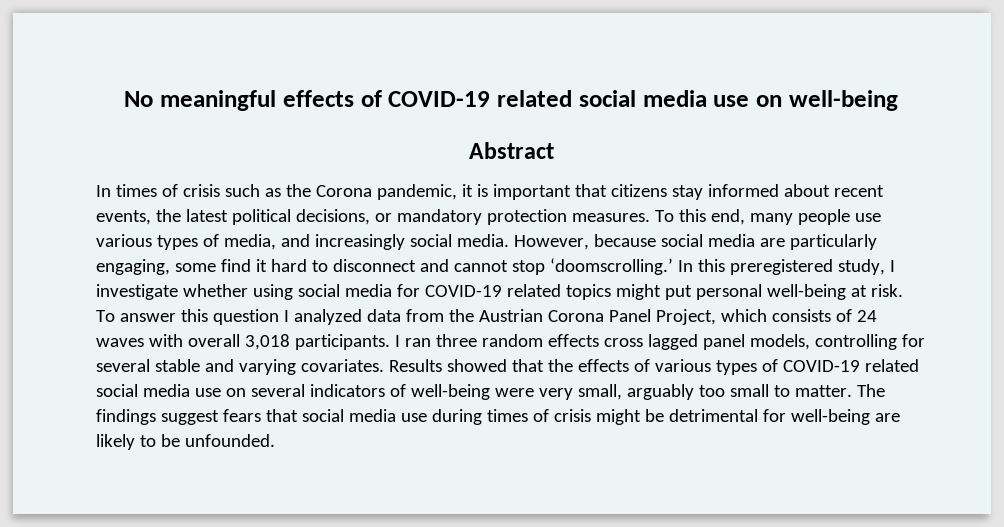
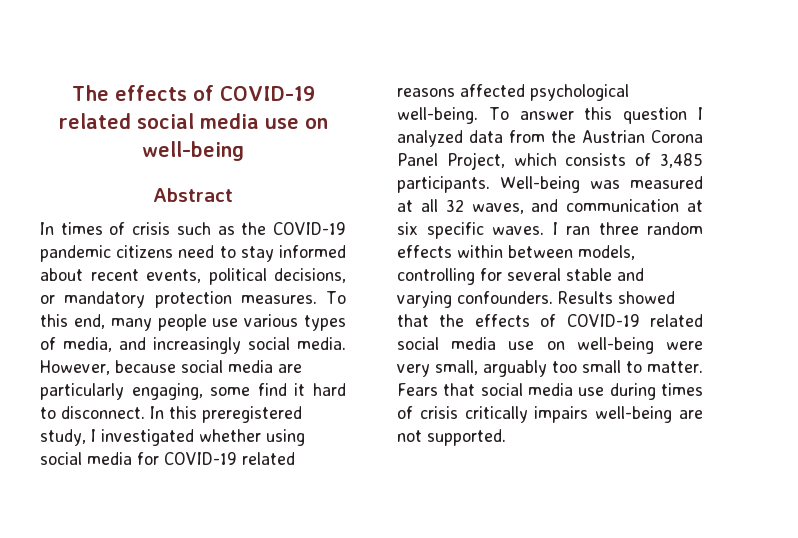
[124,90,276,111] No meaningful -> [71,85,109,101] The
[315,184,667,200] Corona pandemic, it is important that citizens -> [273,222,346,235] [40,245,236,262] COVID-19 pandemic citizens need to
[155,209,228,222] the latest -> (201, 276) none
[332,258,673,275] disconnect and cannot stop ‘doomscrolling.’ -> [61,406,145,419] disconnect.
[96,284,178,300] investigate -> [101,429,194,446] investigated
[565,284,903,300] topics might put personal well-being at risk. -> [397,84,629,101] [397,107,478,124] reasons affected psychological well-being.
[856,310,877,322] [96,334,390,350] 24 waves with overall 3,018 participants. -> [660,153,703,168] [397,176,703,193] [397,199,703,214] [397,222,544,239] 3,485 participants. Well-being was measured at all 32 waves, and communication at six specific waves.
[603,334,745,350] cross lagged panel -> [457,245,573,258] within between
[300,359,384,372] covariates. -> [457,291,553,304] confounders.
[654,359,919,375] [96,384,406,397] various types of COVID-19 related social media use on several indicators of -> [566,314,703,327] [397,337,565,350] COVID-19 related social media use on
[856,384,885,397] [96,409,261,425] The findings suggest fears -> [397,383,438,396] Fears
[595,409,900,425] [96,434,275,450] might be detrimental for well-being are likely to be unfounded. -> [464,406,703,423] [397,429,506,446] critically impairs well-being are not supported.

